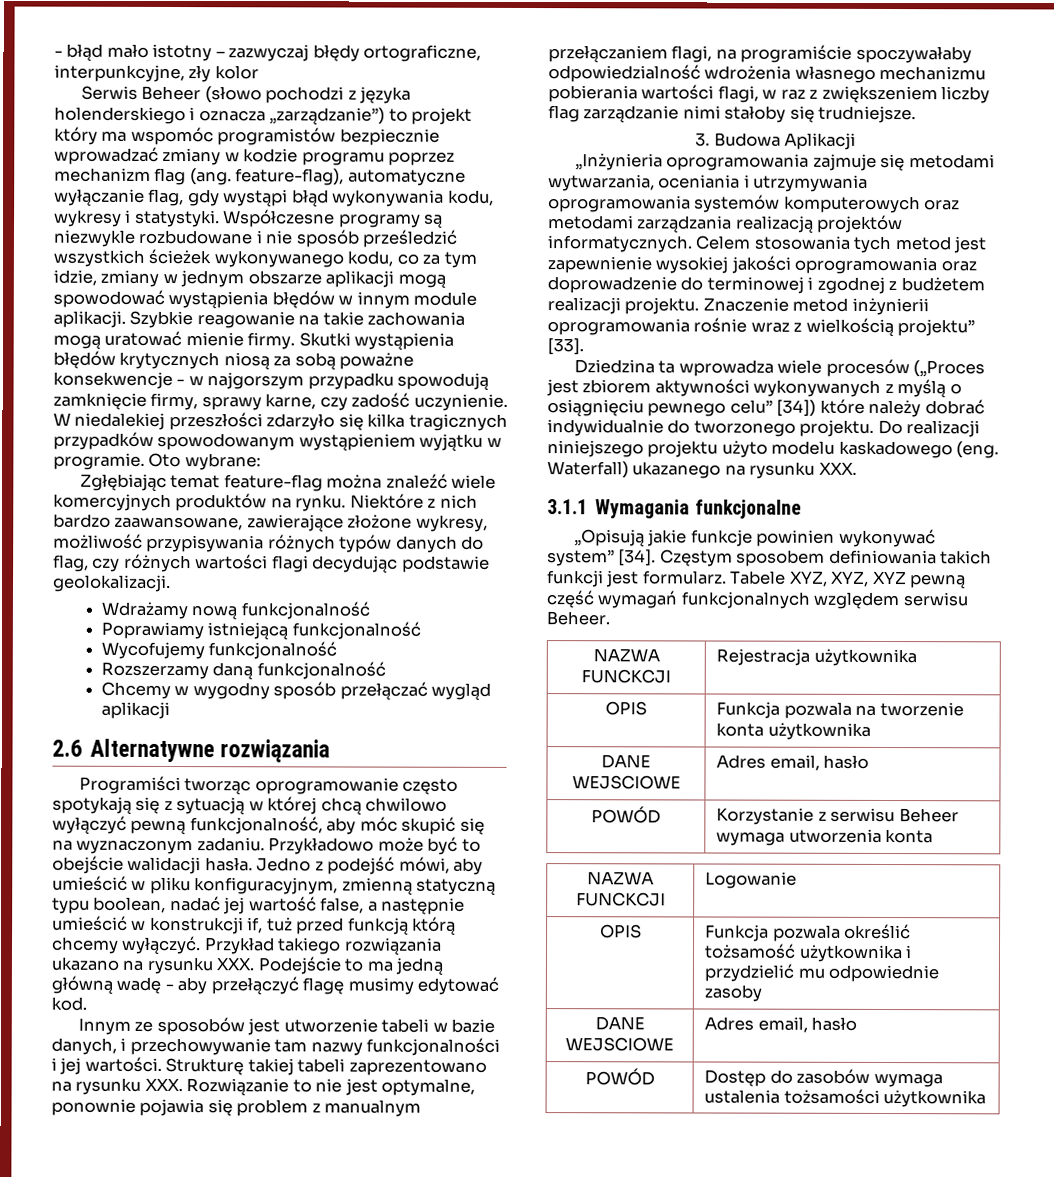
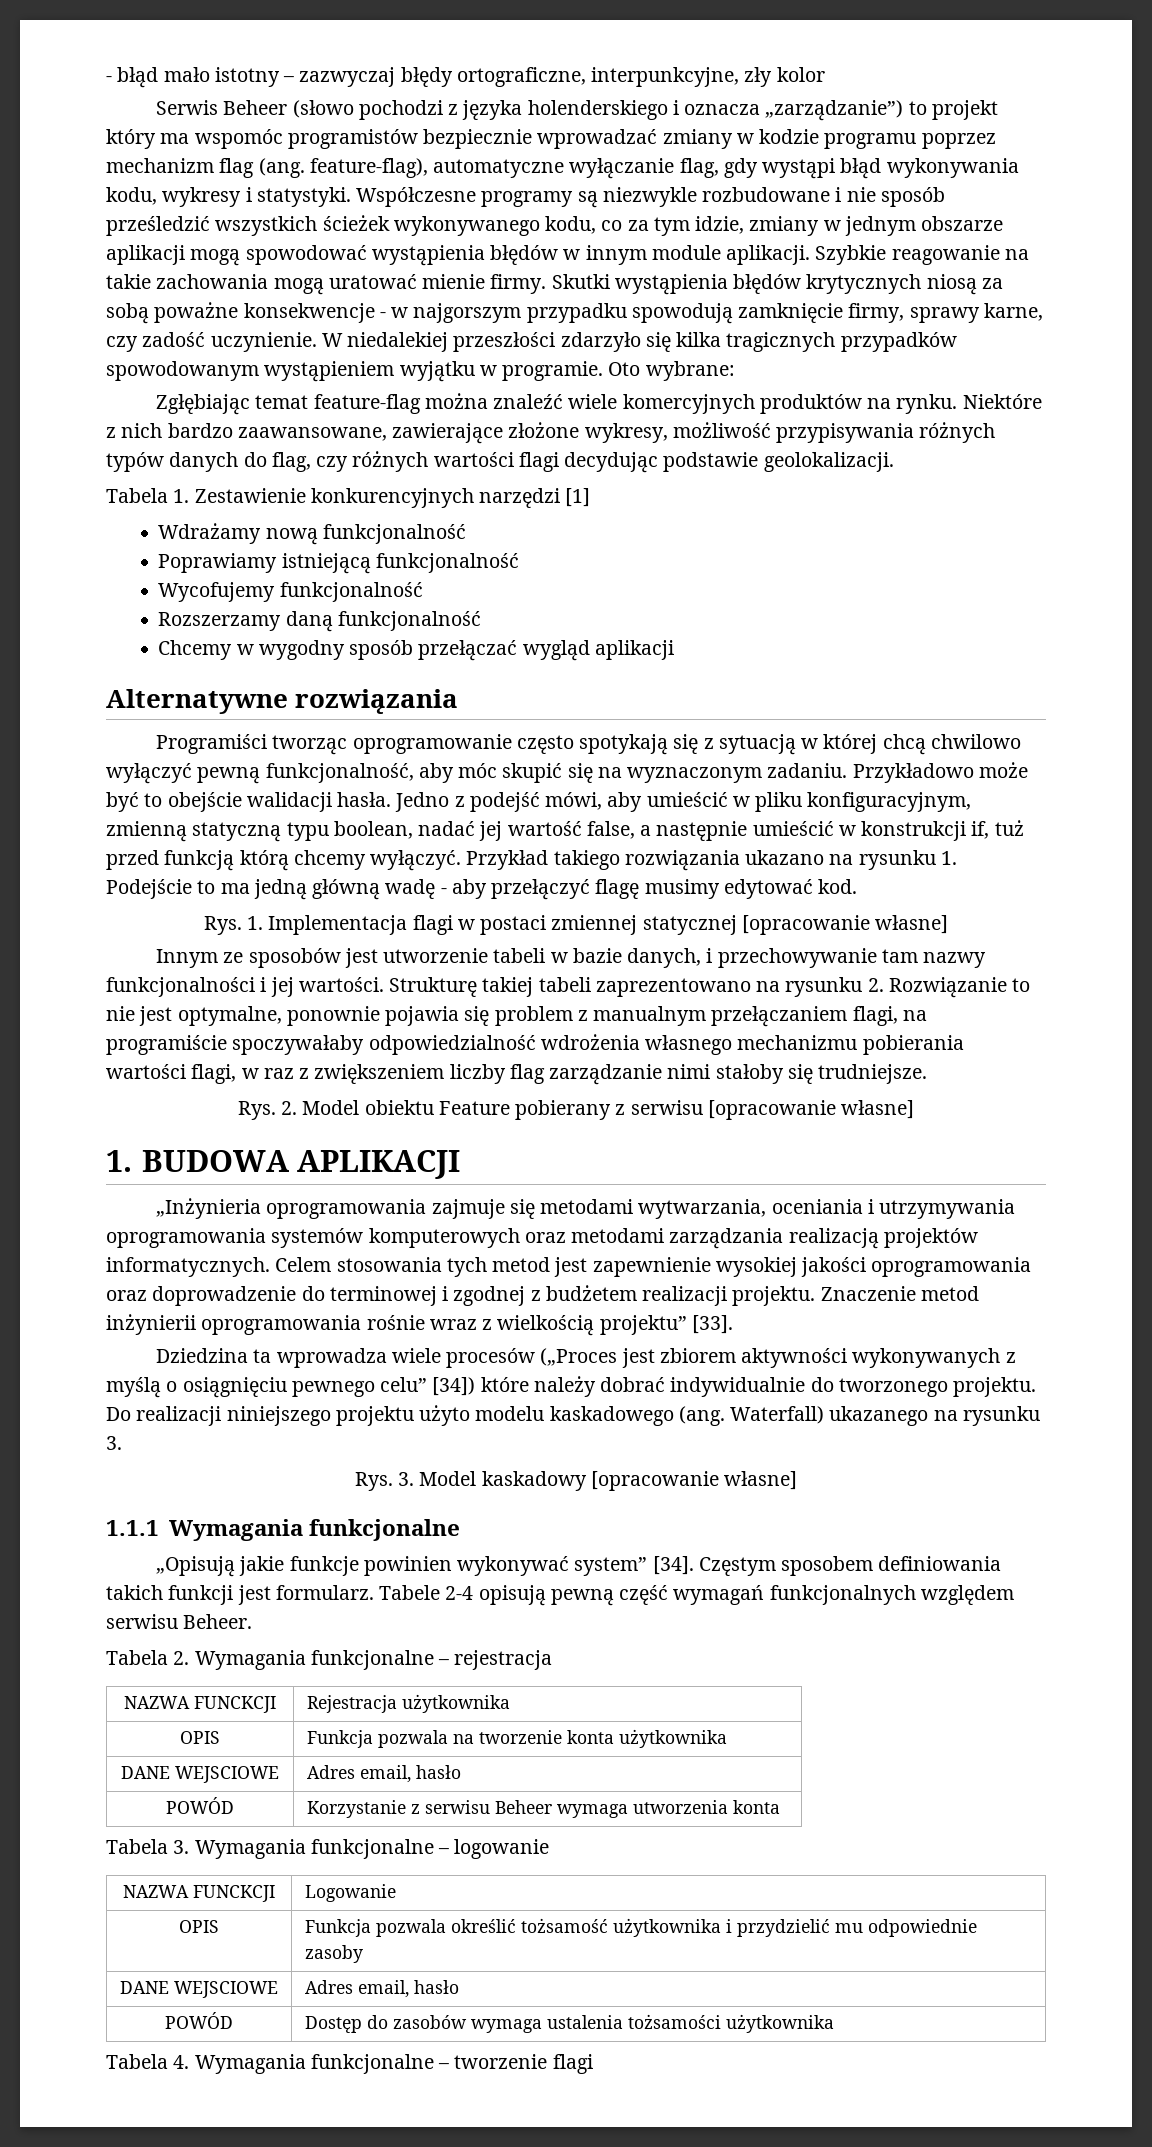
(171, 583) none -> [106,488,591,508] // Tabela 1. Zestawienie konkurencyjnych narzędzi [1]
[52,739,83,757] 2.6 -> (674, 650) none
[216,957,255,971] XXX. -> [940,851,957,865] 1.
(87, 1003) none -> [203,915,949,935] // Rys. 1. Implementacja flagi w postaci zmiennej statycznej [opracowanie własne]
[144,1077,183,1092] XXX. -> [867,978,884,992] 2.
[695,132,856,150] 3. Budowa Aplikacji -> [237,1100,915,1120] [106,1150,460,1179] Rys. 2. Model obiektu Feature pobierany z serwisu [opracowanie własne] // 1. BUDOWA APLIKACJI
[956,441,1000,459] (eng. -> [678,1406,725,1426] (ang.
[818,461,857,475] [547,499,588,515] XXX. // 3.1.1 -> [106,1436,122,1450] [354,1471,798,1491] [106,1520,159,1536] 3. // Rys. 3. Model kaskadowy [opracowanie własne] // 1.1.1
[789,570,907,587] XYZ, XYZ, XYZ -> [445,1585,546,1606] 2-4 opisują
(610, 618) none -> [106,1650,553,1670] // Tabela 2. Wymagania funkcjonalne – rejestracja
(934, 836) none -> [106,1839,550,1859] // Tabela 3. Wymagania funkcjonalne – logowanie
(987, 1098) none -> [106,2054,593,2074] // Tabela 4. Wymagania funkcjonalne – tworzenie flagi

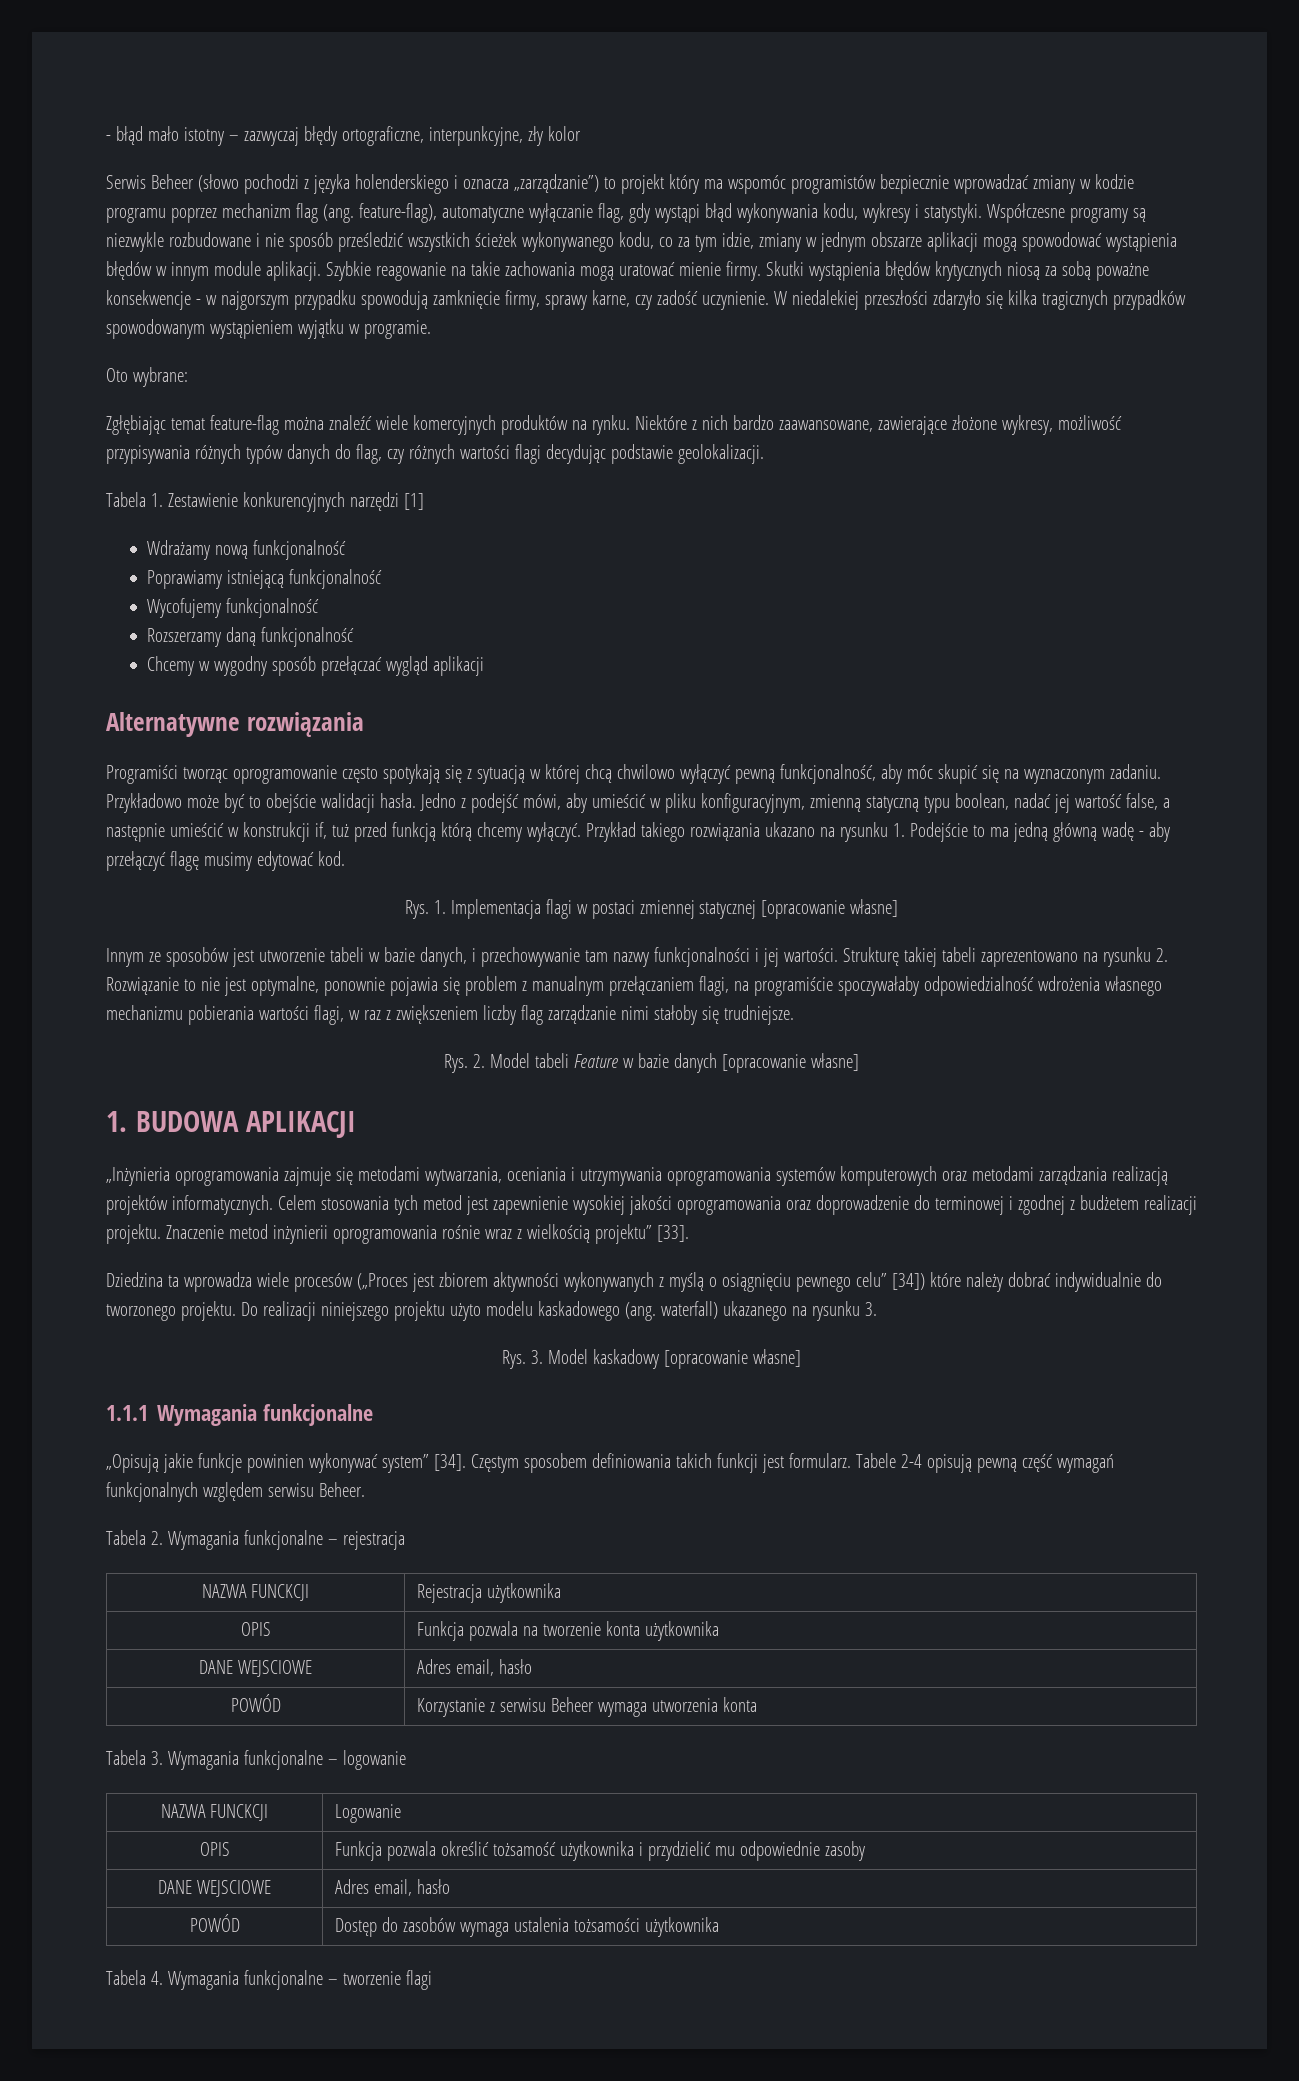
(604, 371) none -> (431, 329) //
[364,1100,703,1120] obiektu Feature pobierany z serwisu -> [535,1053,717,1073] tabeli Feature w bazie danych
[730,1406,825,1424] Waterfall) -> [660,1301,718,1319] waterfall)

